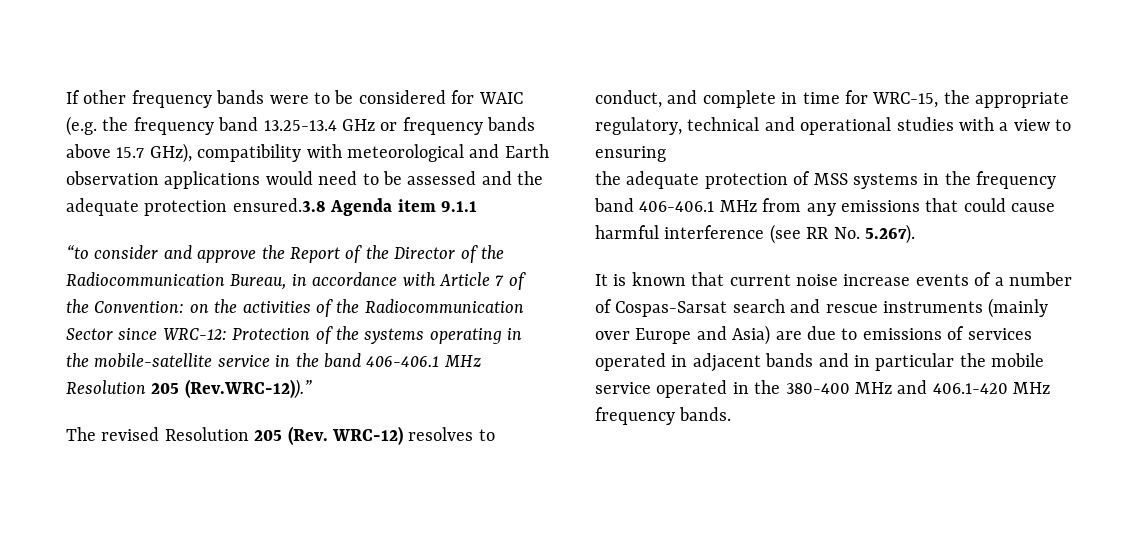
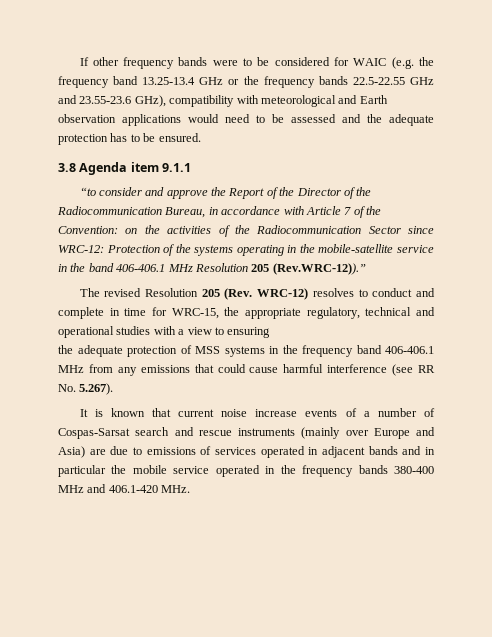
[402,117,536,135] [66,144,145,158] frequency bands above 15.7 -> [243,76,434,88] [58,95,132,104] the frequency bands 22.5-22.55 GHz and 23.55-23.6
[232,198,326,212] ensured.3.8 -> [110,133,201,142] [58,163,76,172] has to be ensured. // 3.8
[595,90,662,108] conduct, -> [372,288,413,297] conduct
(781, 387) none -> [302,465,388,477] frequency bands
[1013,382,1051,394] [595,407,732,425] MHz frequency bands. -> [161,485,191,493] MHz.

